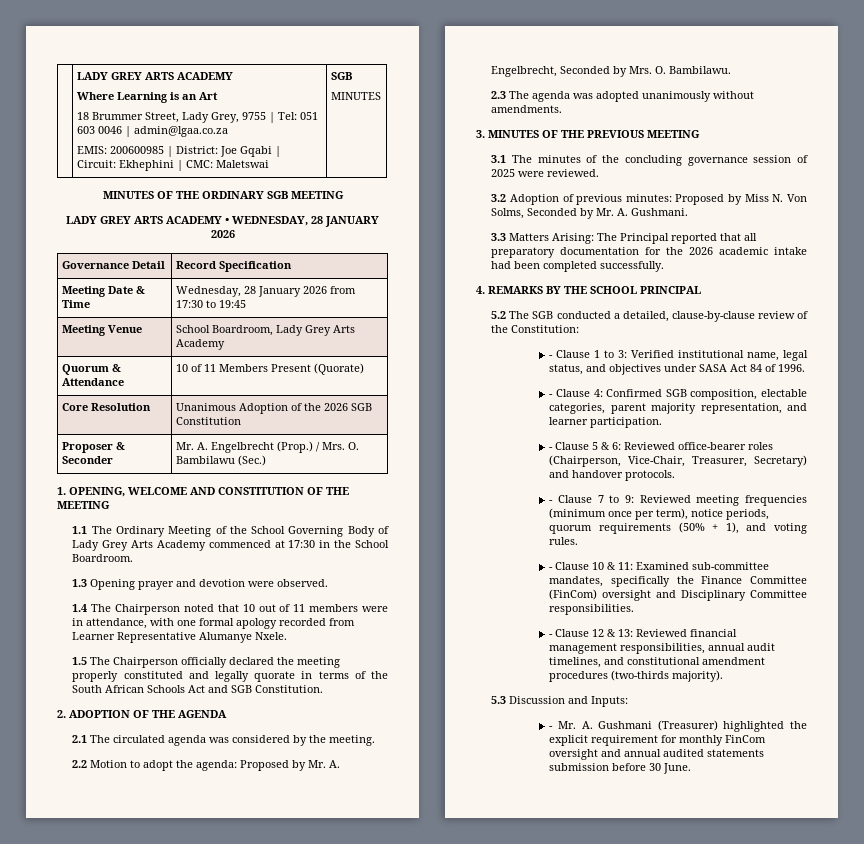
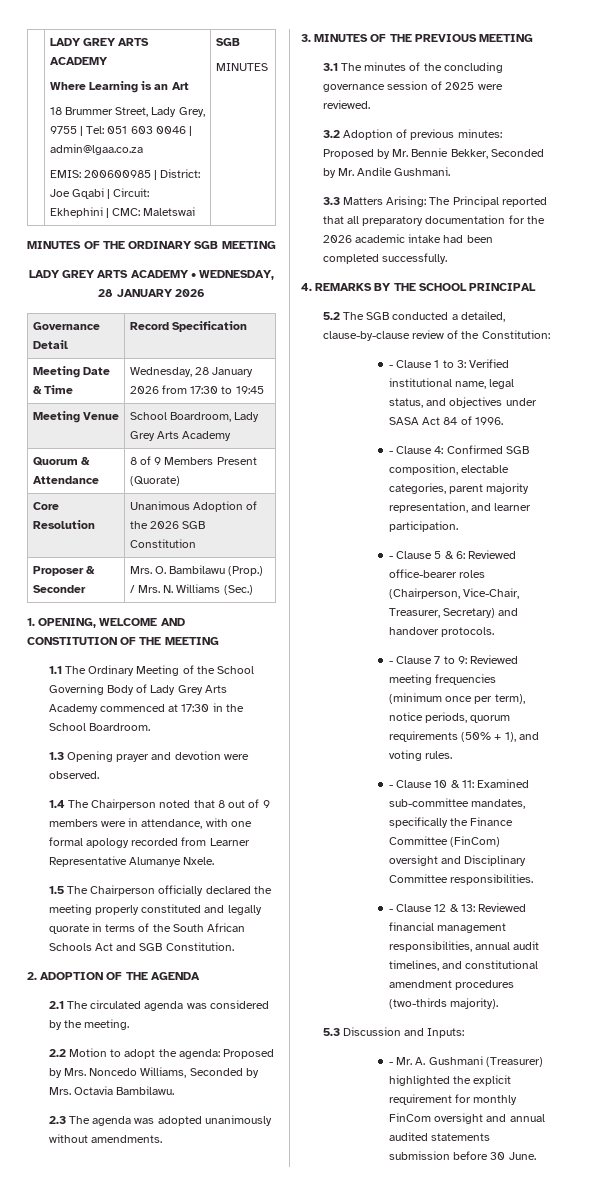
[175,364,216,372] 10 of 11 -> [129,456,162,465] 8 of 9
[175,442,274,453] Mr. A. Engelbrecht -> [129,565,226,574] Mrs. O. Bambilawu
[347,442,359,450] [175,456,235,464] O. Bambilawu -> [163,584,221,593] N. Williams
[242,604,255,612] 10 -> [217,800,225,808] 8
[293,604,306,612] 11 -> [262,800,270,808] 9
[308,760,341,768] [491,66,558,77] Mr. A. Engelbrecht, -> [63,1067,187,1078] Mrs. Noncedo Williams,
[655,66,667,74] O. -> [73,1086,113,1095] Octavia
[744,194,807,202] [491,208,525,219] Miss N. Von Solms, -> [392,148,488,159] Mr. Bennie Bekker,
[617,208,629,216] A. -> [357,167,393,176] Andile

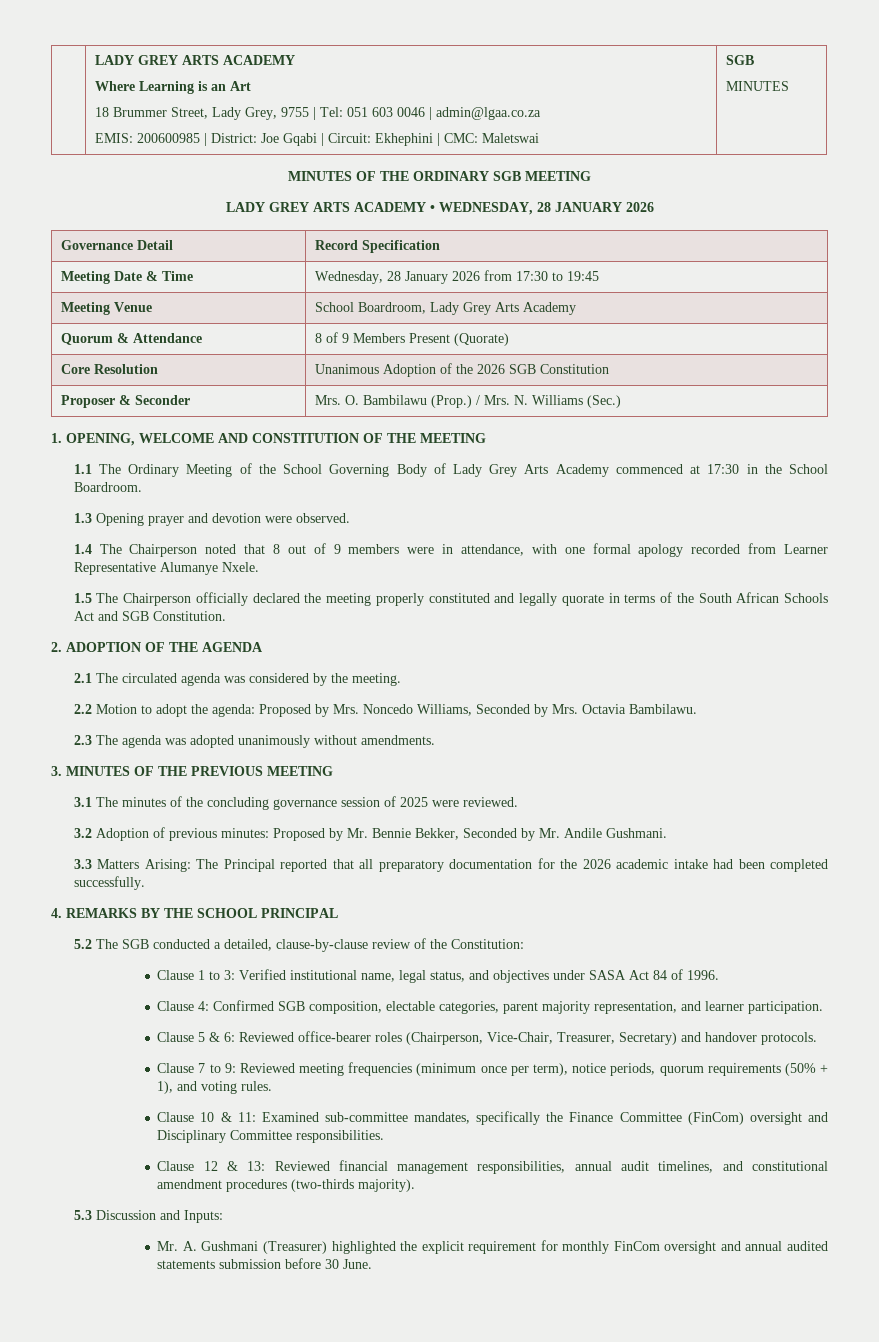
[388,365,393,368] - -> (524, 944) none
[388,451,393,454] - -> (720, 975) none
[388,556,393,559] - -> (824, 1007) none
[388,661,393,664] - -> (818, 1038) none
[388,785,393,788] - -> (273, 1086) none
[388,909,393,912] - -> (385, 1136) none
[388,1062,393,1065] - -> (223, 1216) none

